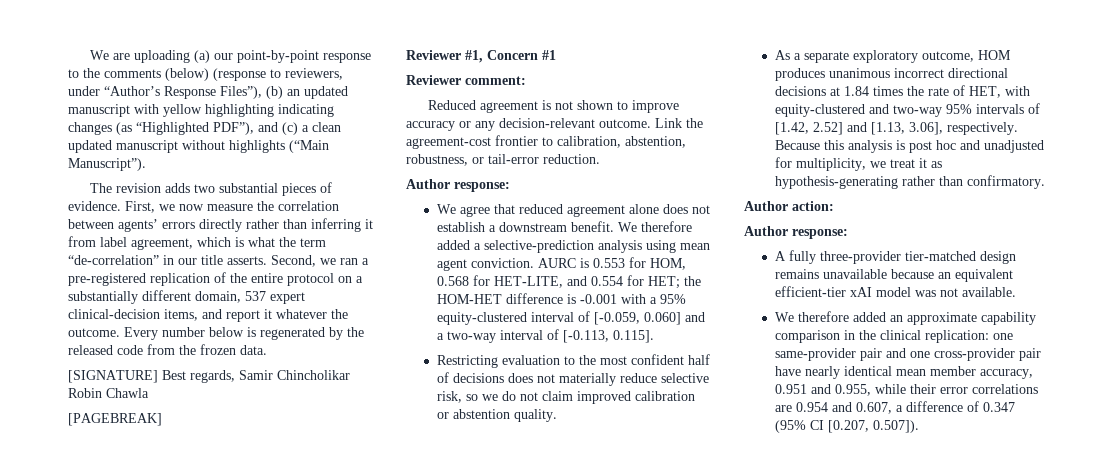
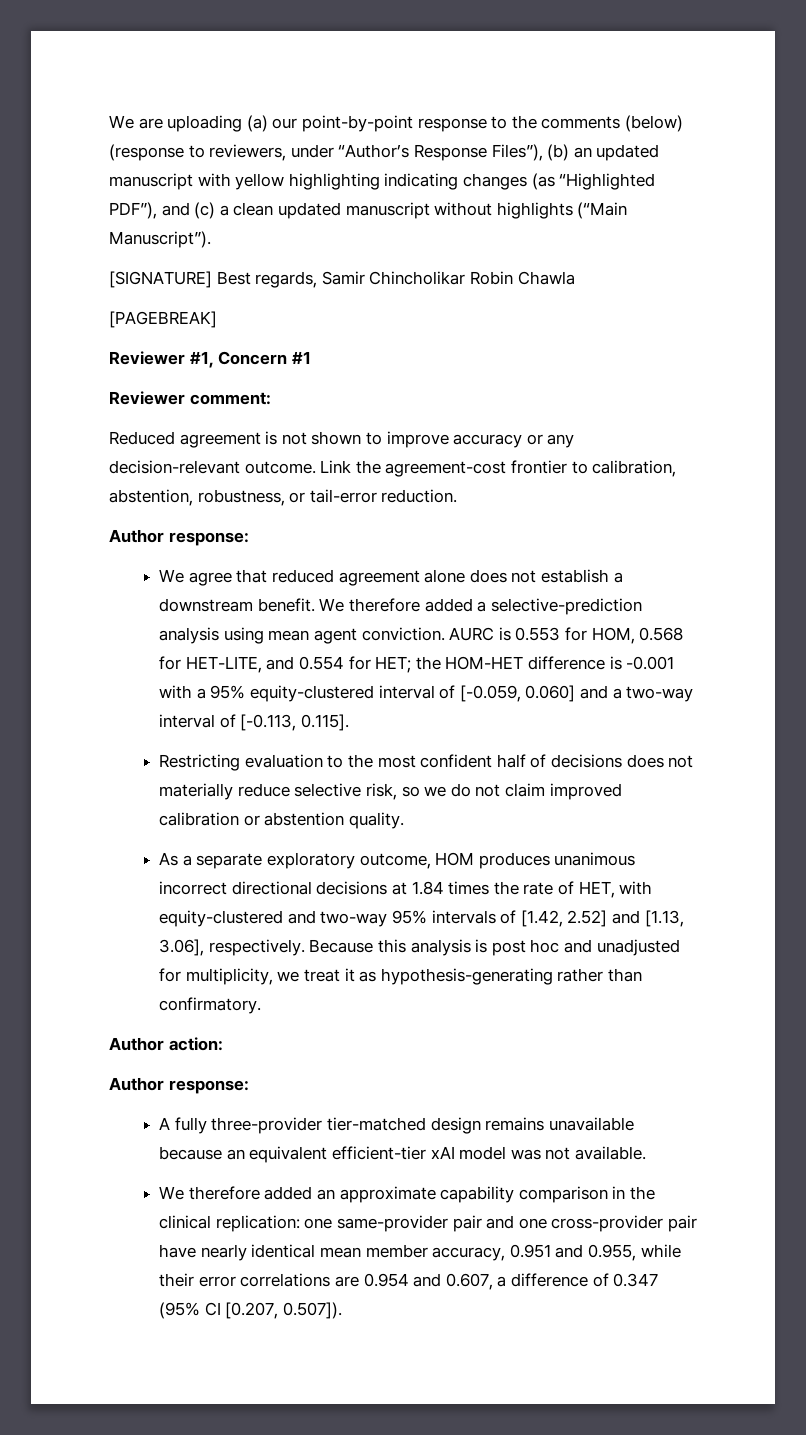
[90,182,333,196] [68,201,339,213] [68,218,373,232] [68,236,326,250] [68,255,369,267] [68,272,363,286] [68,290,305,304] [68,309,348,322] [68,327,364,340] [68,344,267,355] // The revision adds two substantial pieces of evidence. First, we now measure the correlation between agents’ errors directly rather than inferring it from label agreement, which is what the term “de-correlation” in our title asserts. Second, we ran a pre-registered replication of the entire protocol on a substantially different domain, 537 expert clinical-decision items, and report it whatever the outcome. Every number below is regenerated by the released code from the frozen data. -> (211, 239) none

